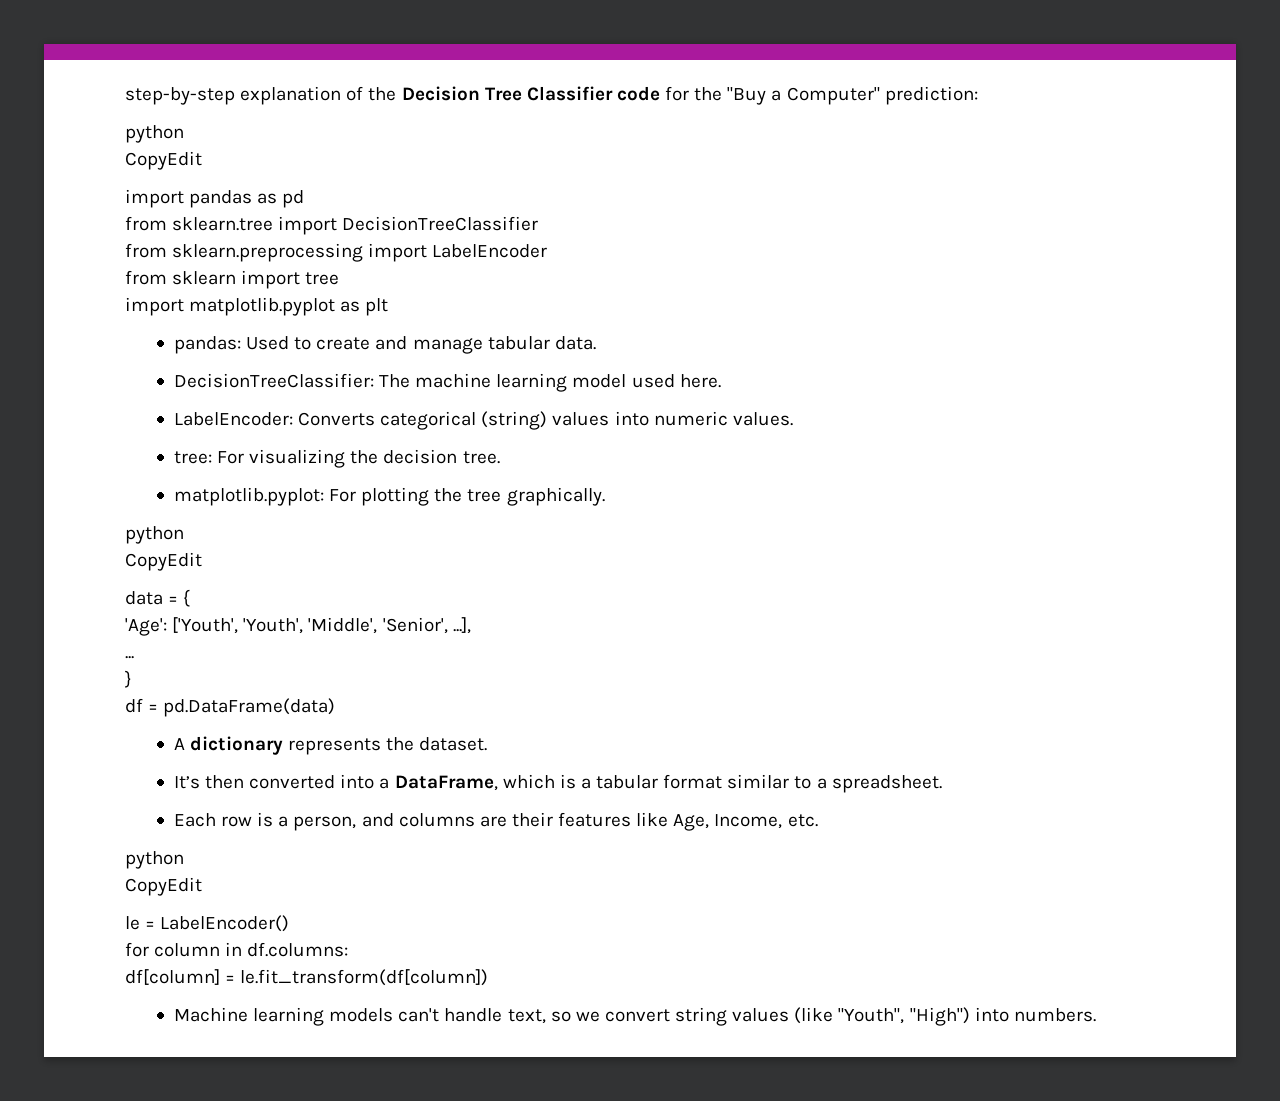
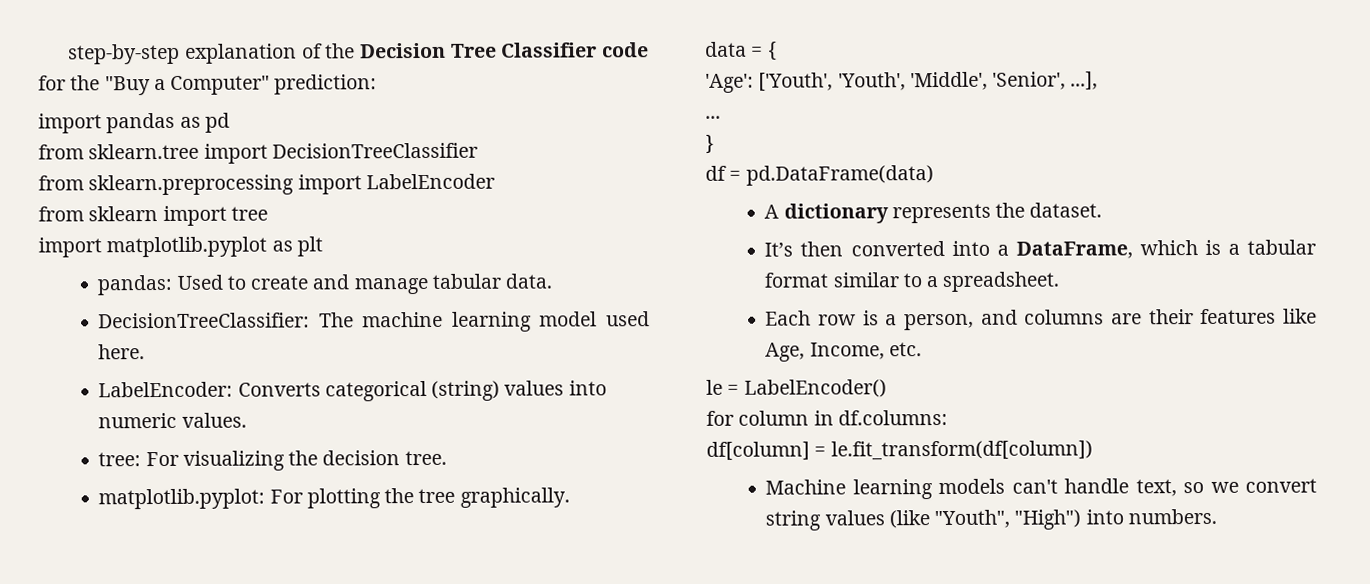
[125,125,184,143] [125,151,202,170] // python // CopyEdit -> (378, 84) none
[125,526,184,544] [125,552,202,571] // python // CopyEdit -> (570, 497) none
[125,851,184,869] [125,877,202,896] // python // CopyEdit -> (922, 349) none

